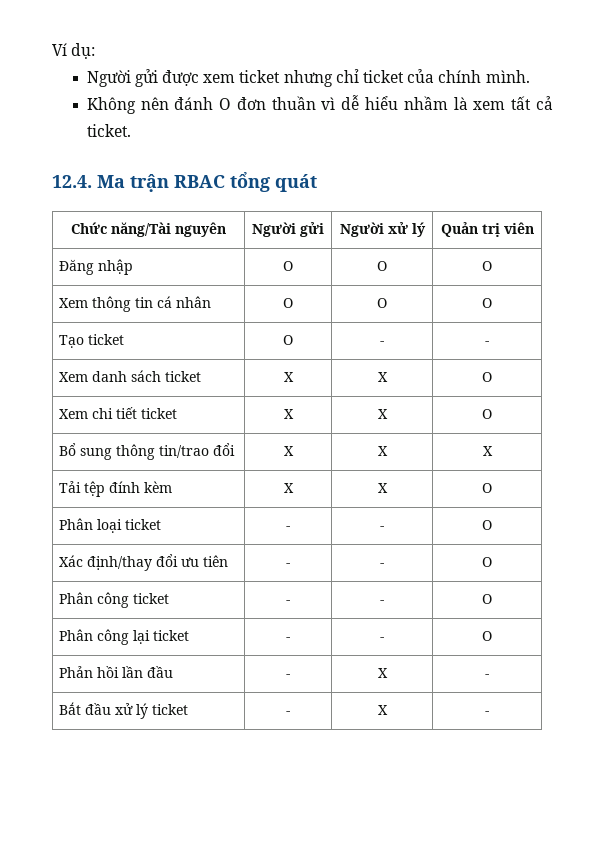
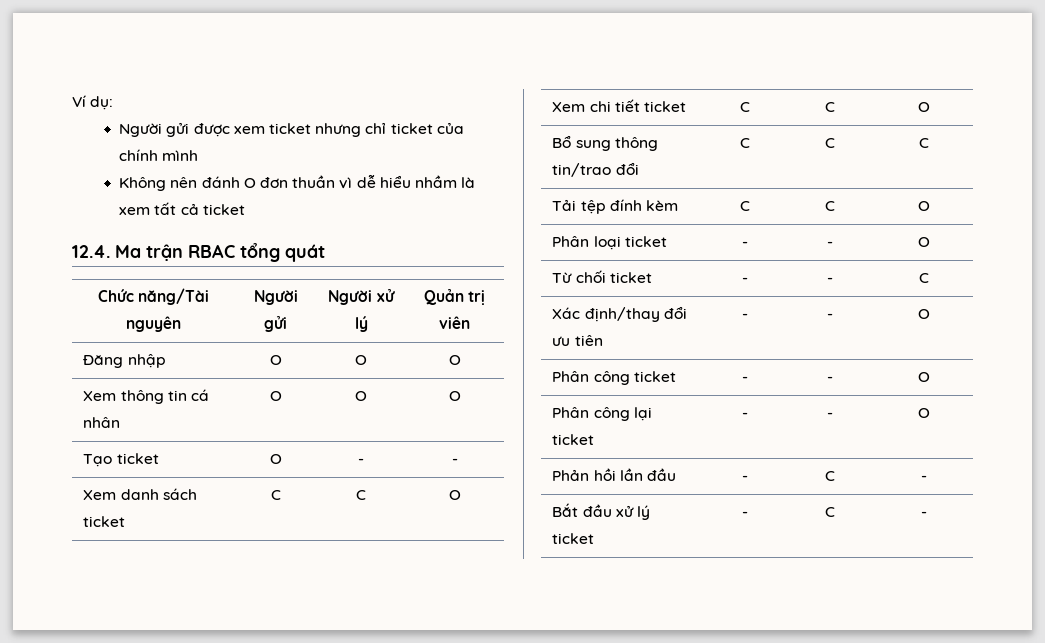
[485,70,530,83] mình. -> [162,150,199,161] mình
[86,124,131,137] ticket. -> [202,204,245,215] ticket
[283,372,294,382] [377,372,388,382] X | X -> [270,490,281,500] [356,490,366,500] C | C
[283,409,294,419] [377,409,388,419] X | X -> [739,102,750,112] [825,102,835,112] C | C
[283,446,294,456] [377,446,388,456] [482,446,493,456] X | X | X -> [739,138,750,148] [825,138,835,148] [918,138,929,148] C | C | C
[283,483,294,493] [377,483,388,493] X | X -> [739,201,750,211] [825,201,835,211] C | C
(492, 525) none -> [552,270,652,283] [741,277,748,283] [827,277,833,283] [918,273,929,283] // Từ chối ticket | - | - | C
[377,668,388,678] X -> [825,471,835,481] C
[377,705,388,715] X -> [825,507,835,517] C

